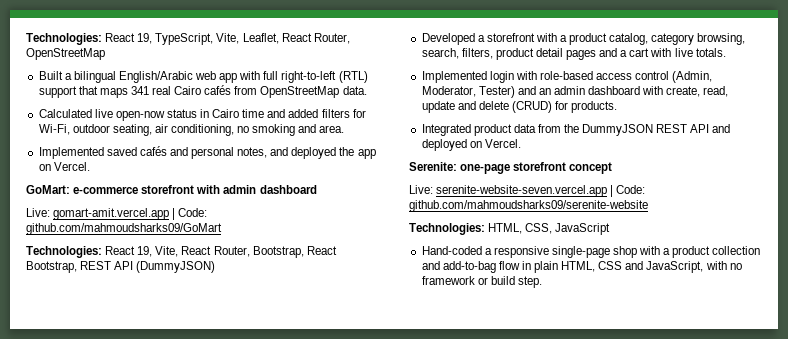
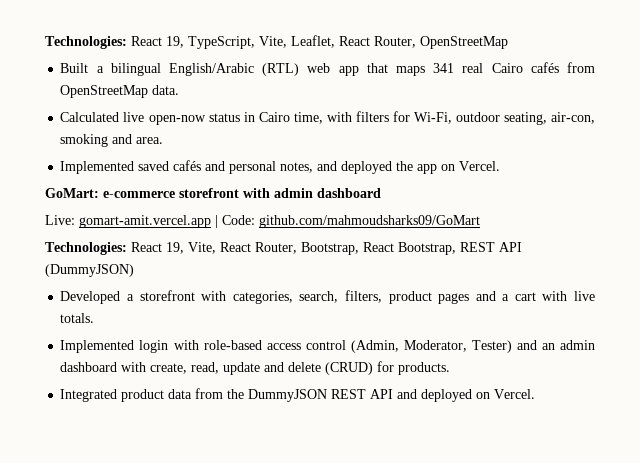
(193, 77) none -> [262,63,300,76] (RTL)
[239,71,368,83] [38,86,77,98] with full right-to-left (RTL) support -> (359, 71) none
[242,109,319,118] time and added -> [293,112,352,124] time, with
[154,124,250,136] air conditioning, no -> [551,112,596,124] air-con,
[560,33,746,45] a product catalog, category browsing, -> [232,291,293,304] categories,
[535,48,563,57] detail -> (432, 297) none
[409,162,613,174] [409,185,646,197] [409,200,648,212] [409,223,611,235] [421,246,761,258] [421,261,742,273] [421,276,542,288] // Serenite: one-page storefront concept // Live: serenite-website-seven.vercel.app | Code: github.com/mahmoudsharks09/serenite-website // Technologies: HTML, CSS, JavaScript // Hand-coded a responsive single-page shop with a product collection and add-to-bag flow in plain HTML, CSS and JavaScript, with no framework or build step. -> (536, 394) none

